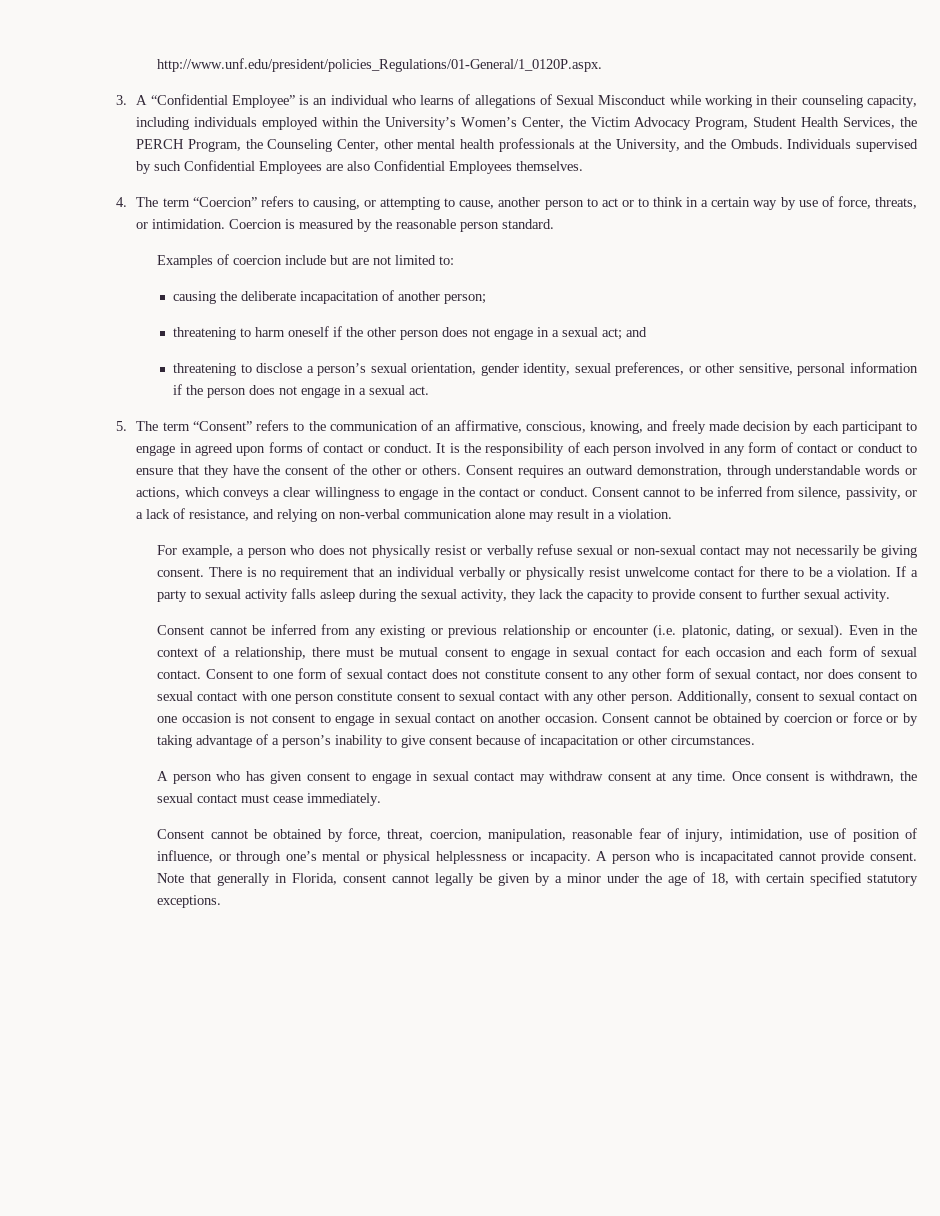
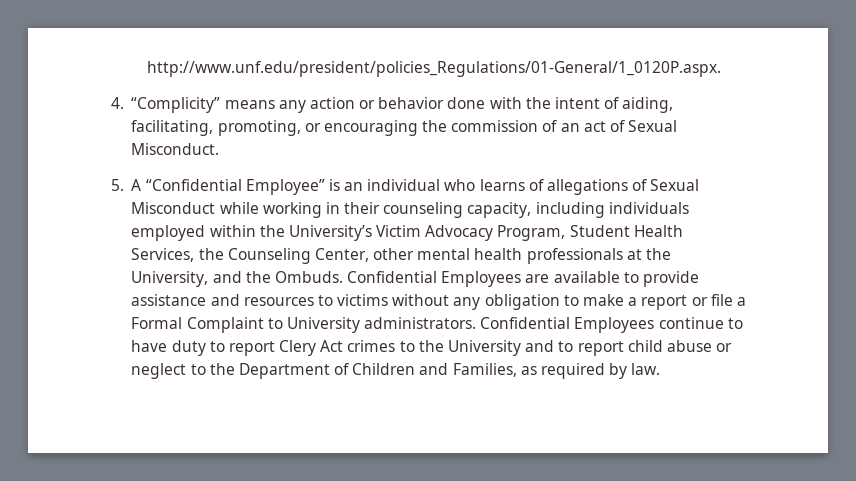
[115,95,127,105] 3. -> [110,97,674,113] [131,120,678,136] [131,143,220,155] [110,179,124,191] 4. “Complicity” means any action or behavior done with the intent of aiding, facilitating, promoting, or encouraging the commission of an act of Sexual Misconduct. // 5.
[460,117,586,129] Women’s Center, the -> (372, 233) none
[136,139,263,152] PERCH Program, the -> (224, 254) none
[787,139,918,152] [136,160,584,174] [115,196,917,210] [136,219,555,232] [157,254,455,268] [173,290,487,304] [173,326,648,340] [173,362,918,376] [173,384,430,398] [115,420,918,434] [136,442,918,456] [136,464,917,478] [136,486,918,500] [136,508,673,522] [157,544,917,558] [157,566,918,580] [157,588,891,602] [157,624,917,639] [157,646,917,660] [157,668,918,682] [157,691,919,704] [157,712,919,726] [157,734,756,748] [157,771,918,784] [157,793,382,806] [157,828,917,842] [157,850,917,864] [157,872,919,886] [157,895,222,908] Individuals supervised by such Confidential Employees are also Confidential Employees themselves. // 4. The term “Coercion” refers to causing, or attempting to cause, another person to act or to think in a certain way by use of force, threats, or intimidation. Coercion is measured by the reasonable person standard. // Examples of coercion include but are not limited to: // causing the deliberate incapacitation of another person; // threatening to harm oneself if the other person does not engage in a sexual act; and // threatening to disclose a person’s sexual orientation, gender identity, sexual preferences, or other sensitive, personal information if the person does not engage in a sexual act. // 5. The term “Consent” refers to the communication of an affirmative, conscious, knowing, and freely made decision by each participant to engage in agreed upon forms of contact or conduct. It is the responsibility of each person involved in any form of contact or conduct to ensure that they have the consent of the other or others. Consent requires an outward demonstration, through understandable words or actions, which conveys a clear willingness to engage in the contact or conduct. Consent cannot to be inferred from silence, passivity, or a lack of resistance, and relying on non-verbal communication alone may result in a violation. // For example, a person who does not physically resist or verbally refuse sexual or non-sexual contact may not necessarily be giving consent. There is no requirement that an individual verbally or physically resist unwelcome contact for there to be a violation. If a party to sexual activity falls asleep during the sexual activity, they lack the capacity to provide consent to further sexual activity. // Consent cannot be inferred from any existing or previous relationship or encounter (i.e. platonic, dating, or sexual). Even in the context of a relationship, there must be mutual consent to engage in sexual contact for each occasion and each form of sexual contact. Consent to one form of sexual contact does not constitute consent to any other form of sexual contact, nor does consent to sexual contact with one person constitute consent to sexual contact with any other person. Additionally, consent to sexual contact on one occasion is not consent to engage in sexual contact on another occasion. Consent cannot be obtained by coercion or force or by taking advantage of a person’s inability to give consent because of incapacitation or other circumstances. // A person who has given consent to engage in sexual contact may withdraw consent at any time. Once consent is withdrawn, the sexual contact must cease immediately. // Consent cannot be obtained by force, threat, coercion, manipulation, reasonable fear of injury, intimidation, use of position of influence, or through one’s mental or physical helplessness or incapacity. A person who is incapacitated cannot provide consent. Note that generally in Florida, consent cannot legally be given by a minor under the age of 18, with certain specified statutory exceptions. -> [347,271,699,287] [131,294,746,310] [131,317,743,333] [131,340,733,356] [131,363,661,379] Confidential Employees are available to provide assistance and resources to victims without any obligation to make a report or file a Formal Complaint to University administrators. Confidential Employees continue to have duty to report Clery Act crimes to the University and to report child abuse or neglect to the Department of Children and Families, as required by law.

